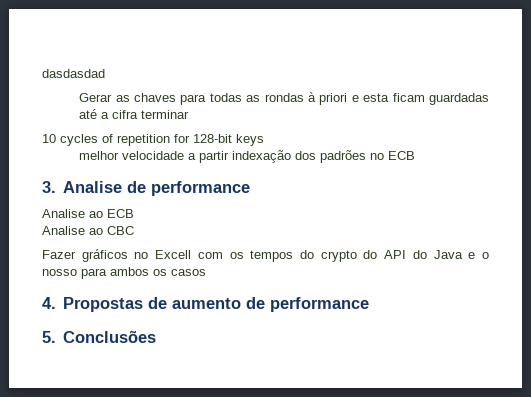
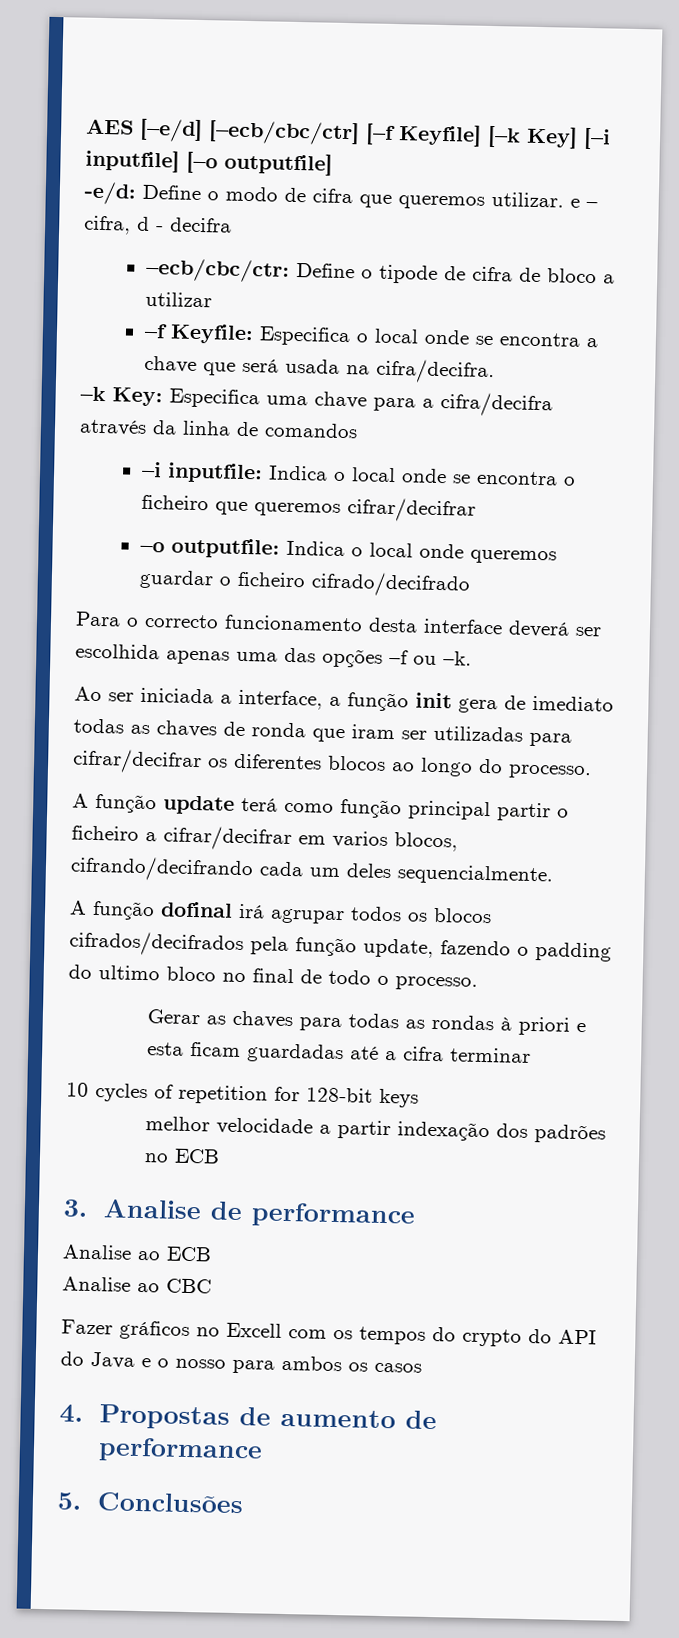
[42,69,105,78] dasdasdad -> [86,118,611,150] [85,149,333,176] [84,181,598,210] [84,215,232,235] [145,257,615,284] [144,291,212,308] [143,323,598,348] [143,355,495,385] [80,386,553,418] [79,419,358,439] [141,461,576,486] [140,494,476,523] [139,537,557,565] [138,569,471,598] [75,611,602,638] [75,643,472,668] [74,686,614,714] [73,718,572,747] [72,748,592,780] [72,793,569,822] [71,825,458,852] [70,855,554,886] [69,900,492,925] [69,930,612,962] [68,964,478,991] AES [–e/d] [–ecb/cbc/ctr] [–f Keyfile] [–k Key] [–i inputfile] [–o outputfile] // -e/d: Define o modo de cifra que queremos utilizar. e – cifra, d - decifra // –ecb/cbc/ctr: Define o tipode de cifra de bloco a utilizar // –f Keyfile: Especifica o local onde se encontra a chave que será usada na cifra/decifra. // –k Key: Especifica uma chave para a cifra/decifra através da linha de comandos // –i inputfile: Indica o local onde se encontra o ficheiro que queremos cifrar/decifrar // –o outputfile: Indica o local onde queremos guardar o ficheiro cifrado/decifrado // Para o correcto funcionamento desta interface deverá ser escolhida apenas uma das opções –f ou –k. // Ao ser iniciada a interface, a função init gera de imediato todas as chaves de ronda que iram ser utilizadas para cifrar/decifrar os diferentes blocos ao longo do processo. // A função update terá como função principal partir o ficheiro a cifrar/decifrar em varios blocos, cifrando/decifrando cada um deles sequencialmente. // A função dofinal irá agrupar todos os blocos cifrados/decifrados pela função update, fazendo o padding do ultimo bloco no final de todo o processo.

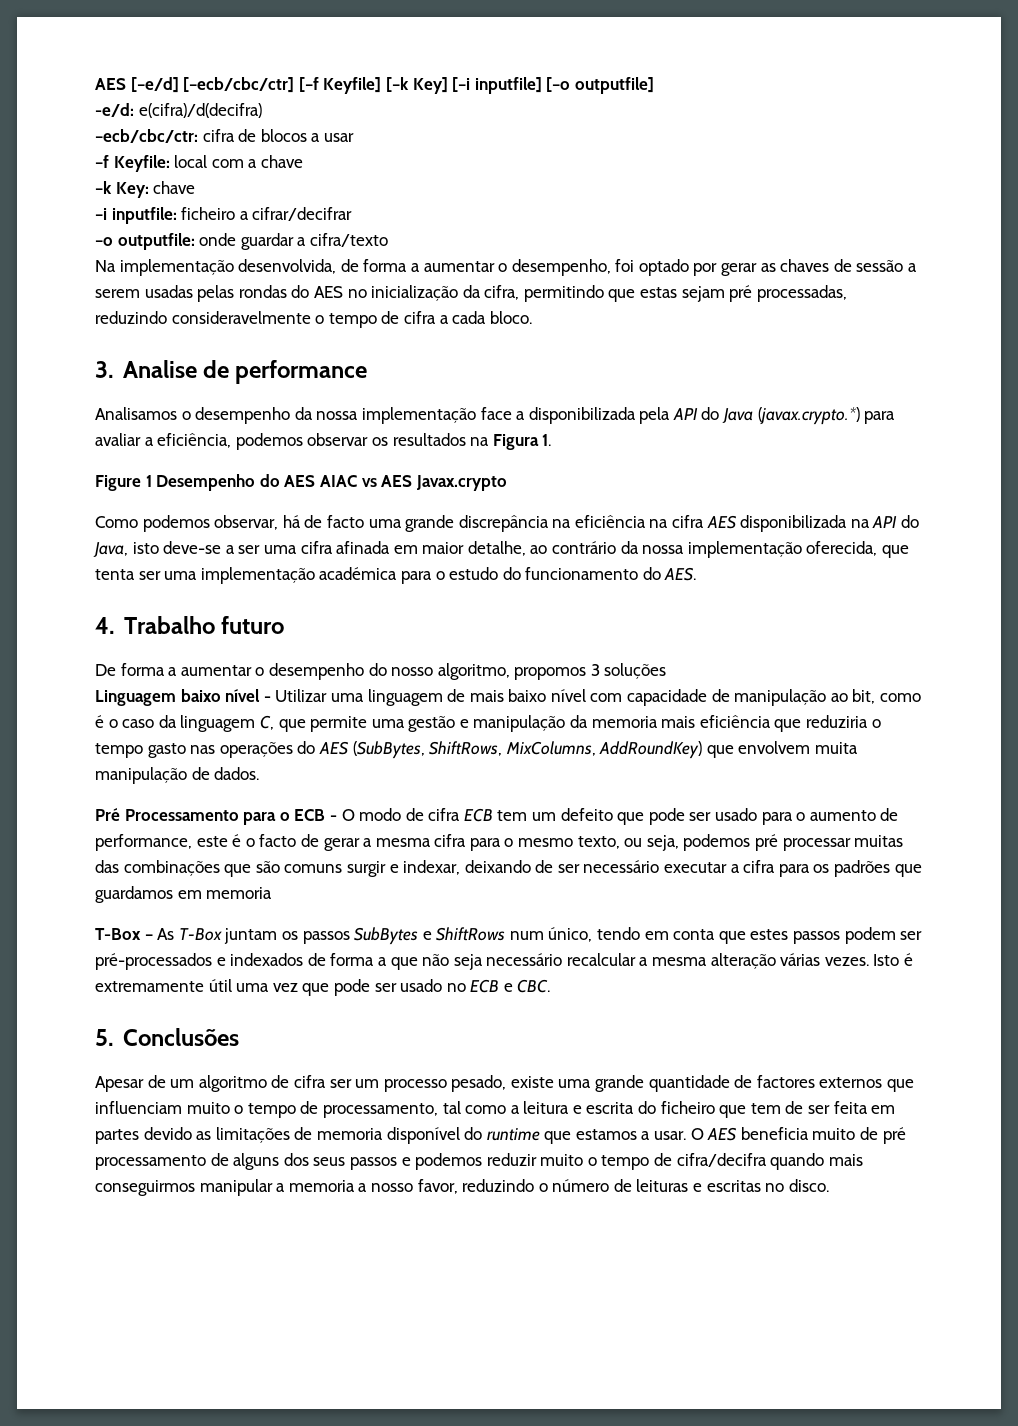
[142,184,598,210] [84,215,232,235] [145,257,615,284] [144,291,212,308] [143,323,598,348] [143,355,495,385] Define o modo de cifra que queremos utilizar. e – cifra, d - decifra // –ecb/cbc/ctr: Define o tipode de cifra de bloco a utilizar // –f Keyfile: Especifica o local onde se encontra a chave que será usada na cifra/decifra. -> [138,103,262,118] [95,129,354,143] [95,155,303,172] e(cifra)/d(decifra) // –ecb/cbc/ctr: cifra de blocos a usar // –f Keyfile: local com a chave
[169,388,553,418] [79,419,358,439] [141,461,576,486] [140,494,476,523] [139,537,557,565] [138,569,471,598] [75,611,602,638] [75,643,472,668] [74,686,614,714] [73,718,572,747] [72,748,592,780] [72,793,569,822] [71,825,458,852] [70,855,554,886] [69,900,492,925] [69,930,612,962] [68,964,478,991] [147,1009,587,1036] [147,1041,532,1064] [66,1082,419,1108] [145,1116,607,1144] [144,1148,221,1164] [63,1199,417,1229] [62,1244,212,1262] [62,1276,212,1294] [61,1319,597,1347] [60,1351,422,1374] [59,1404,438,1430] [98,1437,264,1464] [57,1492,245,1514] Especifica uma chave para a cifra/decifra através da linha de comandos // –i inputfile: Indica o local onde se encontra o ficheiro que queremos cifrar/decifrar // –o outputfile: Indica o local onde queremos guardar o ficheiro cifrado/decifrado // Para o correcto funcionamento desta interface deverá ser escolhida apenas uma das opções –f ou –k. // Ao ser iniciada a interface, a função init gera de imediato todas as chaves de ronda que iram ser utilizadas para cifrar/decifrar os diferentes blocos ao longo do processo. // A função update terá como função principal partir o ficheiro a cifrar/decifrar em varios blocos, cifrando/decifrando cada um deles sequencialmente. // A função dofinal irá agrupar todos os blocos cifrados/decifrados pela função update, fazendo o padding do ultimo bloco no final de todo o processo. // Gerar as chaves para todas as rondas à priori e esta ficam guardadas até a cifra terminar // 10 cycles of repetition for 128-bit keys // melhor velocidade a partir indexação dos padrões no ECB // 3. Analise de performance // Analise ao ECB // Analise ao CBC // Fazer gráficos no Excell com os tempos do crypto do API do Java e o nosso para ambos os casos // 4. Propostas de aumento de performance // 5. Conclusões -> [153,181,196,194] [95,207,353,224] [95,233,388,250] [95,259,918,276] [95,285,847,302] [95,311,532,328] [95,360,368,384] [95,407,896,425] [95,433,552,450] [95,474,507,491] [95,515,920,532] [93,541,910,558] [95,567,697,584] [95,616,284,634] [95,663,667,680] [95,689,922,706] [95,715,881,732] [95,741,859,759] [95,767,260,784] [95,808,899,825] [95,834,904,851] [95,860,922,877] [95,886,273,903] [95,927,923,945] [95,953,914,970] [95,979,551,996] [95,1028,239,1046] [95,1075,915,1092] [95,1101,896,1118] [95,1127,906,1144] [95,1153,863,1170] [95,1179,829,1196] chave // –i inputfile: ficheiro a cifrar/decifrar // –o outputfile: onde guardar a cifra/texto // Na implementação desenvolvida, de forma a aumentar o desempenho, foi optado por gerar as chaves de sessão a serem usadas pelas rondas do AES no inicialização da cifra, permitindo que estas sejam pré processadas, reduzindo consideravelmente o tempo de cifra a cada bloco. // 3. Analise de performance // Analisamos o desempenho da nossa implementação face a disponibilizada pela API do Java (javax.crypto.*) para avaliar a eficiência, podemos observar os resultados na Figura 1. // Figure 1 Desempenho do AES AIAC vs AES Javax.crypto // Como podemos observar, há de facto uma grande discrepância na eficiência na cifra AES disponibilizada na API do Java, isto deve-se a ser uma cifra afinada em maior detalhe, ao contrário da nossa implementação oferecida, que tenta ser uma implementação académica para o estudo do funcionamento do AES. // 4. Trabalho futuro // De forma a aumentar o desempenho do nosso algoritmo, propomos 3 soluções // Linguagem baixo nível - Utilizar uma linguagem de mais baixo nível com capacidade de manipulação ao bit, como é o caso da linguagem C, que permite uma gestão e manipulação da memoria mais eficiência que reduziria o tempo gasto nas operações do AES (SubBytes, ShiftRows, MixColumns, AddRoundKey) que envolvem muita manipulação de dados. // Pré Processamento para o ECB - O modo de cifra ECB tem um defeito que pode ser usado para o aumento de performance, este é o facto de gerar a mesma cifra para o mesmo texto, ou seja, podemos pré processar muitas das combinações que são comuns surgir e indexar, deixando de ser necessário executar a cifra para os padrões que guardamos em memoria // T-Box – As T-Box juntam os passos SubBytes e ShiftRows num único, tendo em conta que estes passos podem ser pré-processados e indexados de forma a que não seja necessário recalcular a mesma alteração várias vezes. Isto é extremamente útil uma vez que pode ser usado no ECB e CBC. // 5. Conclusões // Apesar de um algoritmo de cifra ser um processo pesado, existe uma grande quantidade de factores externos que influenciam muito o tempo de processamento, tal como a leitura e escrita do ficheiro que tem de ser feita em partes devido as limitações de memoria disponível do runtime que estamos a usar. O AES beneficia muito de pré processamento de alguns dos seus passos e podemos reduzir muito o tempo de cifra/decifra quando mais conseguirmos manipular a memoria a nosso favor, reduzindo o número de leituras e escritas no disco.

